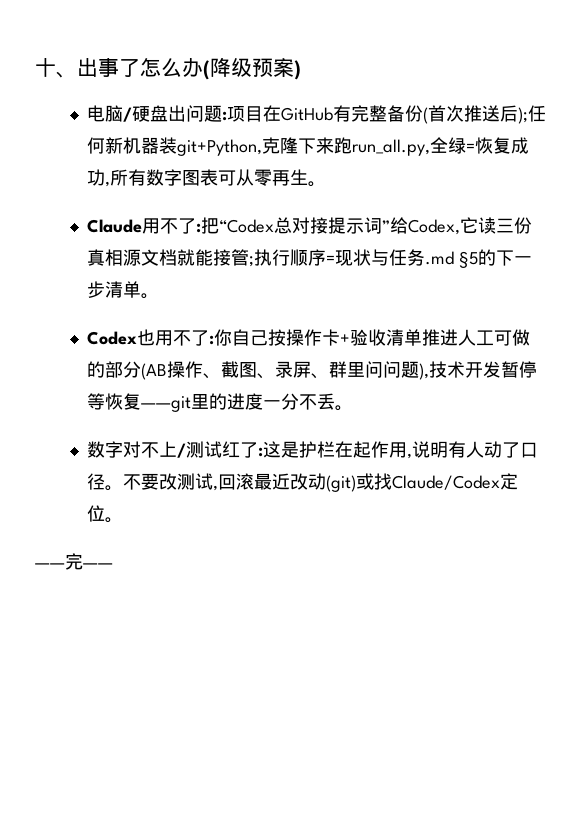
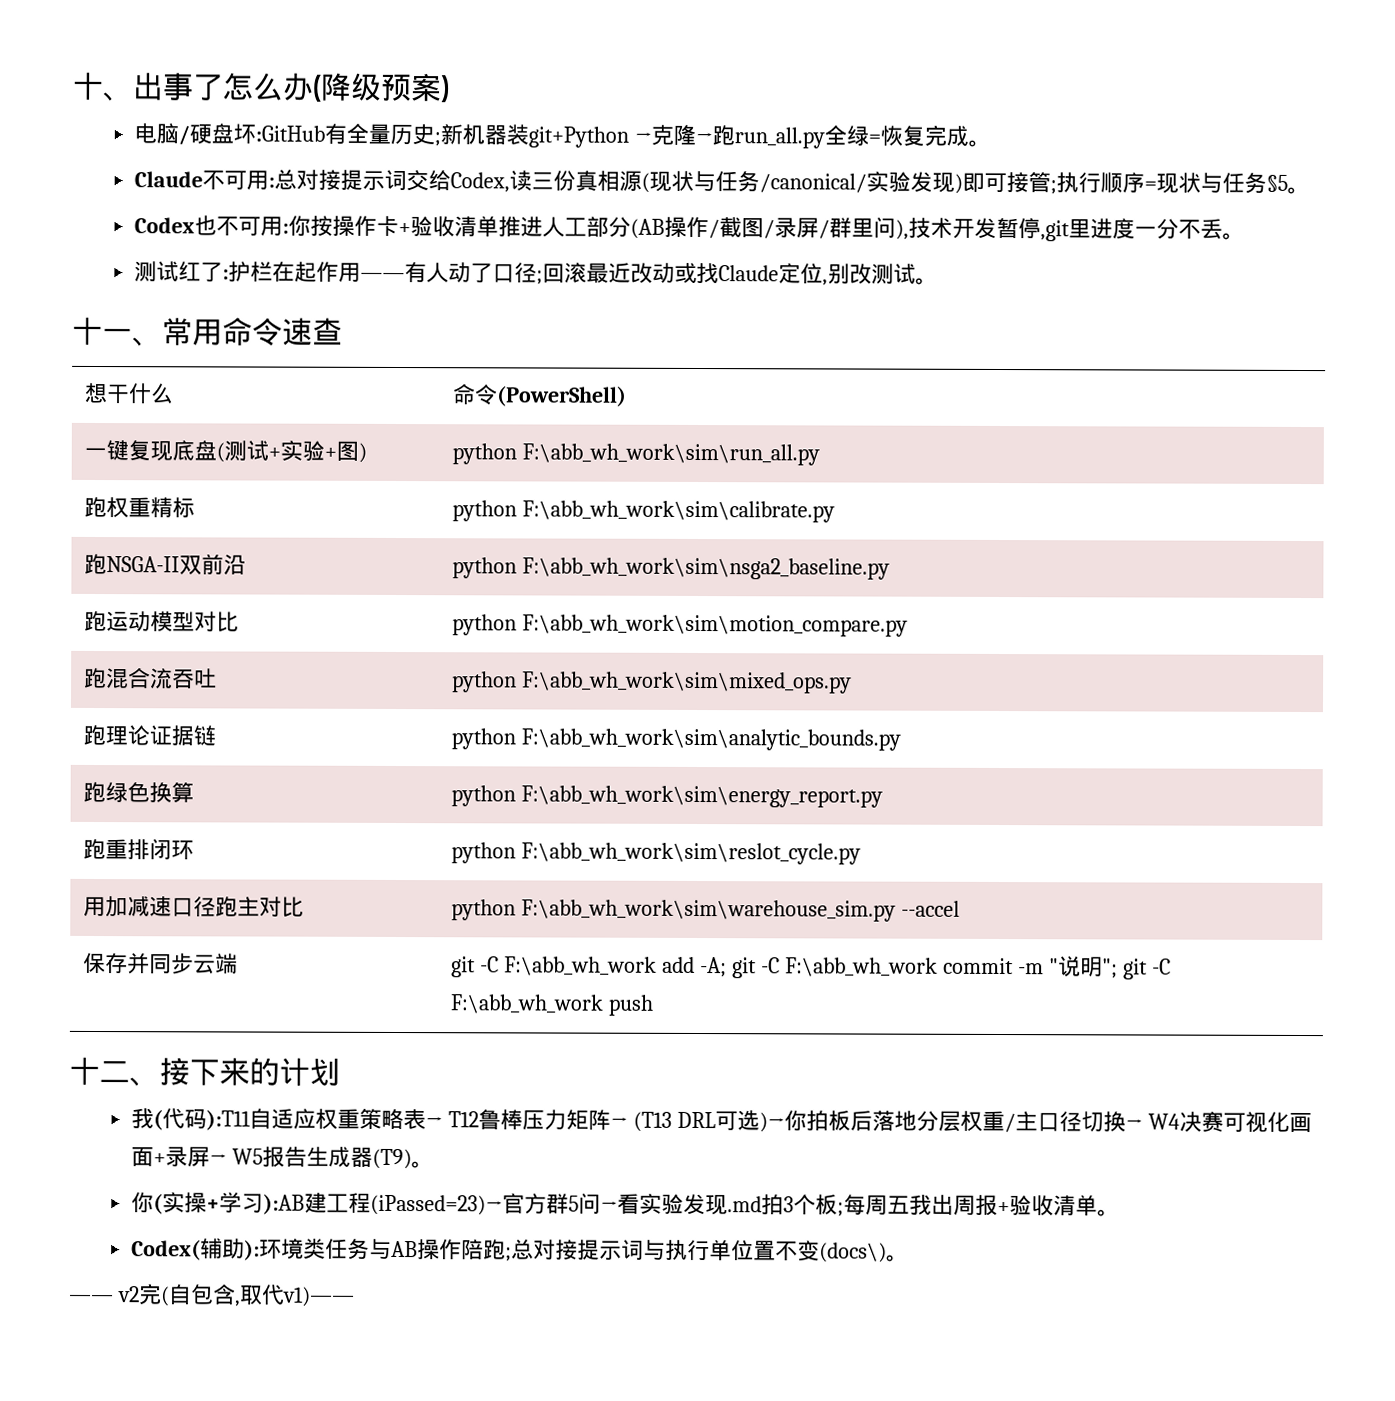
[168,105,547,124] [87,137,530,156] [87,169,327,187] [87,217,533,235] [87,249,214,266] 出问题:项目在GitHub有完整备份(首次推送后);任何新机器装git+Python,克隆下来跑run_all.py,全绿=恢复成功,所有数字图表可从零再生。 // Claude用不了:把“Codex总对接提示词”给Codex,它读三份真相源文档就能 -> [232,123,991,149] [133,169,1007,194] 坏:GitHub有全量历史;新机器装git+Python →克隆→跑run_all.py全绿=恢复完成。 // Claude不可用:总对接提示词交给Codex,读三份真相源(现状与任务/canonical/实验发现)即可
[425,249,533,268] [87,281,160,299] [87,329,269,346] .md §5的下一步清单。 // Codex也用不了:你自己 -> [1265,174,1310,195] [133,215,311,237] §5。 // Codex也不可用:你
[494,329,531,346] [87,361,106,378] 可做的 -> (587, 227) none
[203,361,420,379] 、截图、录屏、群里问问题 -> [707,216,896,239] /截图/录屏/群里问
[87,393,228,412] 等恢复——git里的 -> [1039,218,1091,242] ,git里
[87,441,187,458] 数字对不上/ -> (1245, 236) none
[263,441,300,458] 这是 -> (229, 274) none
[407,441,449,459] ,说明 -> [359,272,405,281] ——
[105,473,519,492] [87,505,124,523] [35,553,113,570] 。不要改测试,回滚最近改动(git)或找Claude/Codex定位。 // ——完—— -> [535,262,938,286] [72,316,343,347] [84,382,175,405] [452,383,628,407] [84,440,368,463] [452,443,821,466] [84,496,196,519] [452,500,836,523] [84,553,247,576] [452,557,891,580] [84,610,240,632] [452,614,909,637] [84,667,218,690] [452,671,853,694] [83,724,217,746] [451,728,902,751] [83,781,195,803] [451,785,884,808] [83,838,195,861] [451,842,862,865] [83,896,305,918] [451,899,961,922] [83,952,239,975] [451,956,1171,980] [450,994,655,1016] [69,1056,340,1087] [130,1108,1312,1133] [130,1146,434,1170] [130,1192,1120,1217] [130,1237,909,1263] [69,1283,355,1307] ;回滚最近改动或找Claude定位,别改测试。 // 十一、常用命令速查 // 想干什么 | 命令(PowerShell) // 一键复现底盘(测试+实验+图) | python F:\abb_wh_work\sim\run_all.py // 跑权重精标 | python F:\abb_wh_work\sim\calibrate.py // 跑NSGA-II双前沿 | python F:\abb_wh_work\sim\nsga2_baseline.py // 跑运动模型对比 | python F:\abb_wh_work\sim\motion_compare.py // 跑混合流吞吐 | python F:\abb_wh_work\sim\mixed_ops.py // 跑理论证据链 | python F:\abb_wh_work\sim\analytic_bounds.py // 跑绿色换算 | python F:\abb_wh_work\sim\energy_report.py // 跑重排闭环 | python F:\abb_wh_work\sim\reslot_cycle.py // 用加减速口径跑主对比 | python F:\abb_wh_work\sim\warehouse_sim.py --accel // 保存并同步云端 | git -C F:\abb_wh_work add -A; git -C F:\abb_wh_work commit -m "说明"; git -C F:\abb_wh_work push // 十二、接下来的计划 // 我(代码):T11自适应权重策略表→ T12鲁棒压力矩阵→ (T13 DRL可选)→你拍板后落地分层权重/主口径切换→ W4决赛可视化画面+录屏→ W5报告生成器(T9)。 // 你(实操+学习):AB建工程(iPassed=23)→官方群5问→看实验发现.md拍3个板;每周五我出周报+验收清单。 // Codex(辅助):环境类任务与AB操作陪跑;总对接提示词与执行单位置不变(docs\)。 // —— v2完(自包含,取代v1)——

